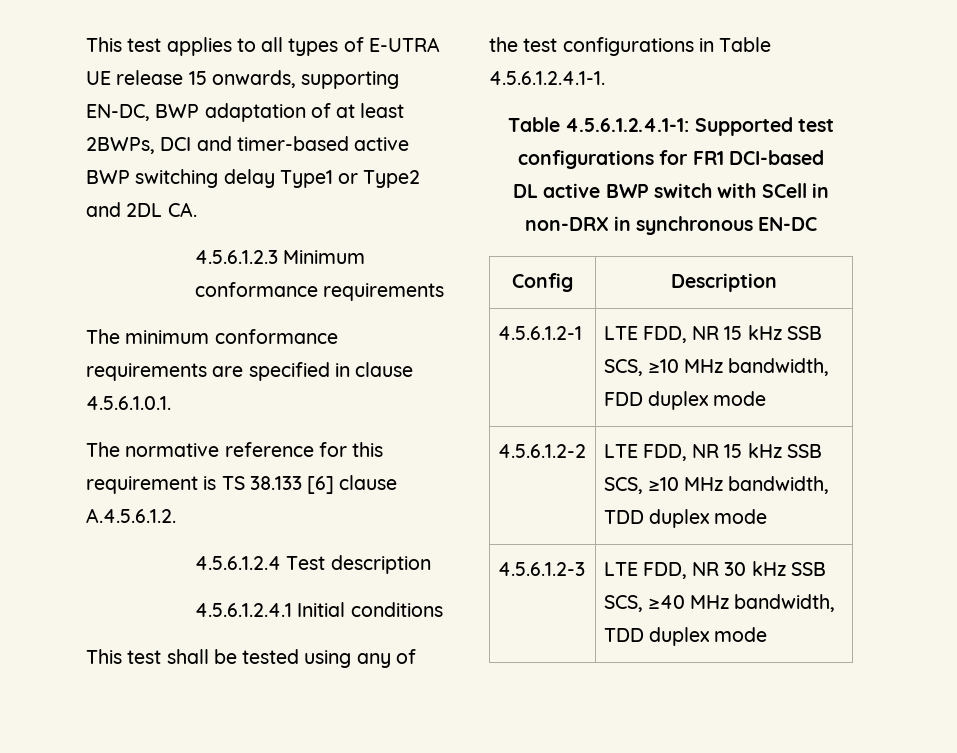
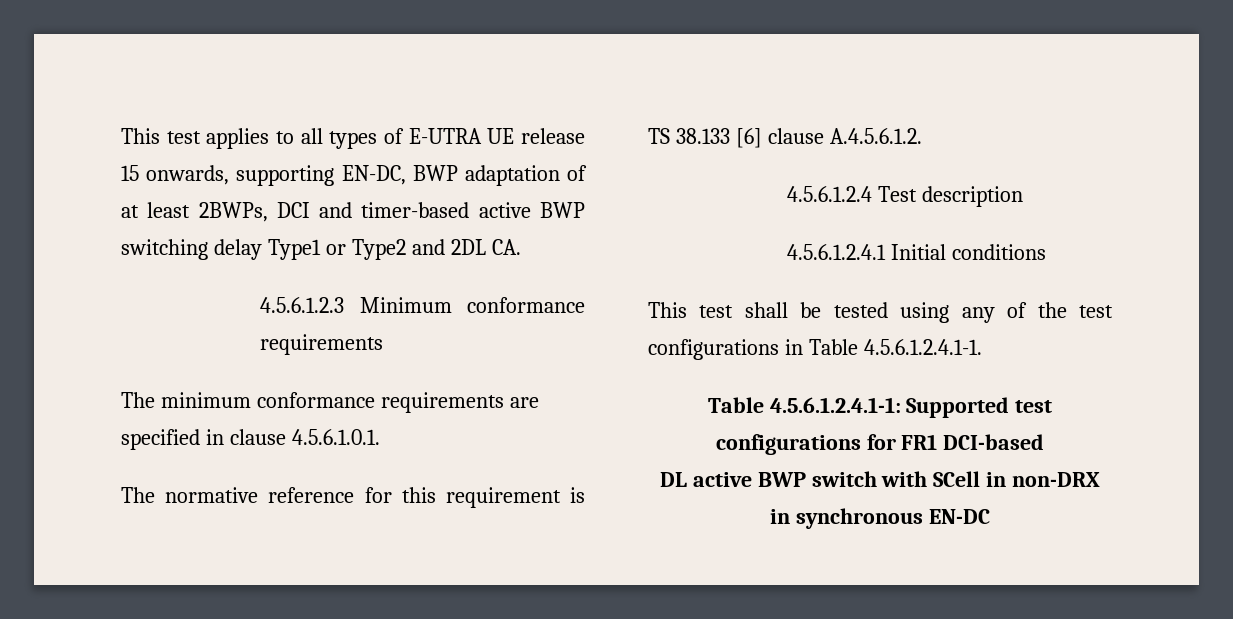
[512,273,573,292] [671,273,777,292] [497,326,582,340] [603,325,822,343] [603,358,830,376] [603,391,767,410] [497,444,586,458] [603,443,822,461] [603,476,830,494] [603,509,768,528] [497,562,585,576] [603,561,826,579] [603,594,836,612] [603,627,768,646] // Config | Description // 4.5.6.1.2-1 | LTE FDD, NR 15 kHz SSB SCS, ≥10 MHz bandwidth, FDD duplex mode // 4.5.6.1.2-2 | LTE FDD, NR 15 kHz SSB SCS, ≥10 MHz bandwidth, TDD duplex mode // 4.5.6.1.2-3 | LTE FDD, NR 30 kHz SSB SCS, ≥40 MHz bandwidth, TDD duplex mode -> (990, 516) none

